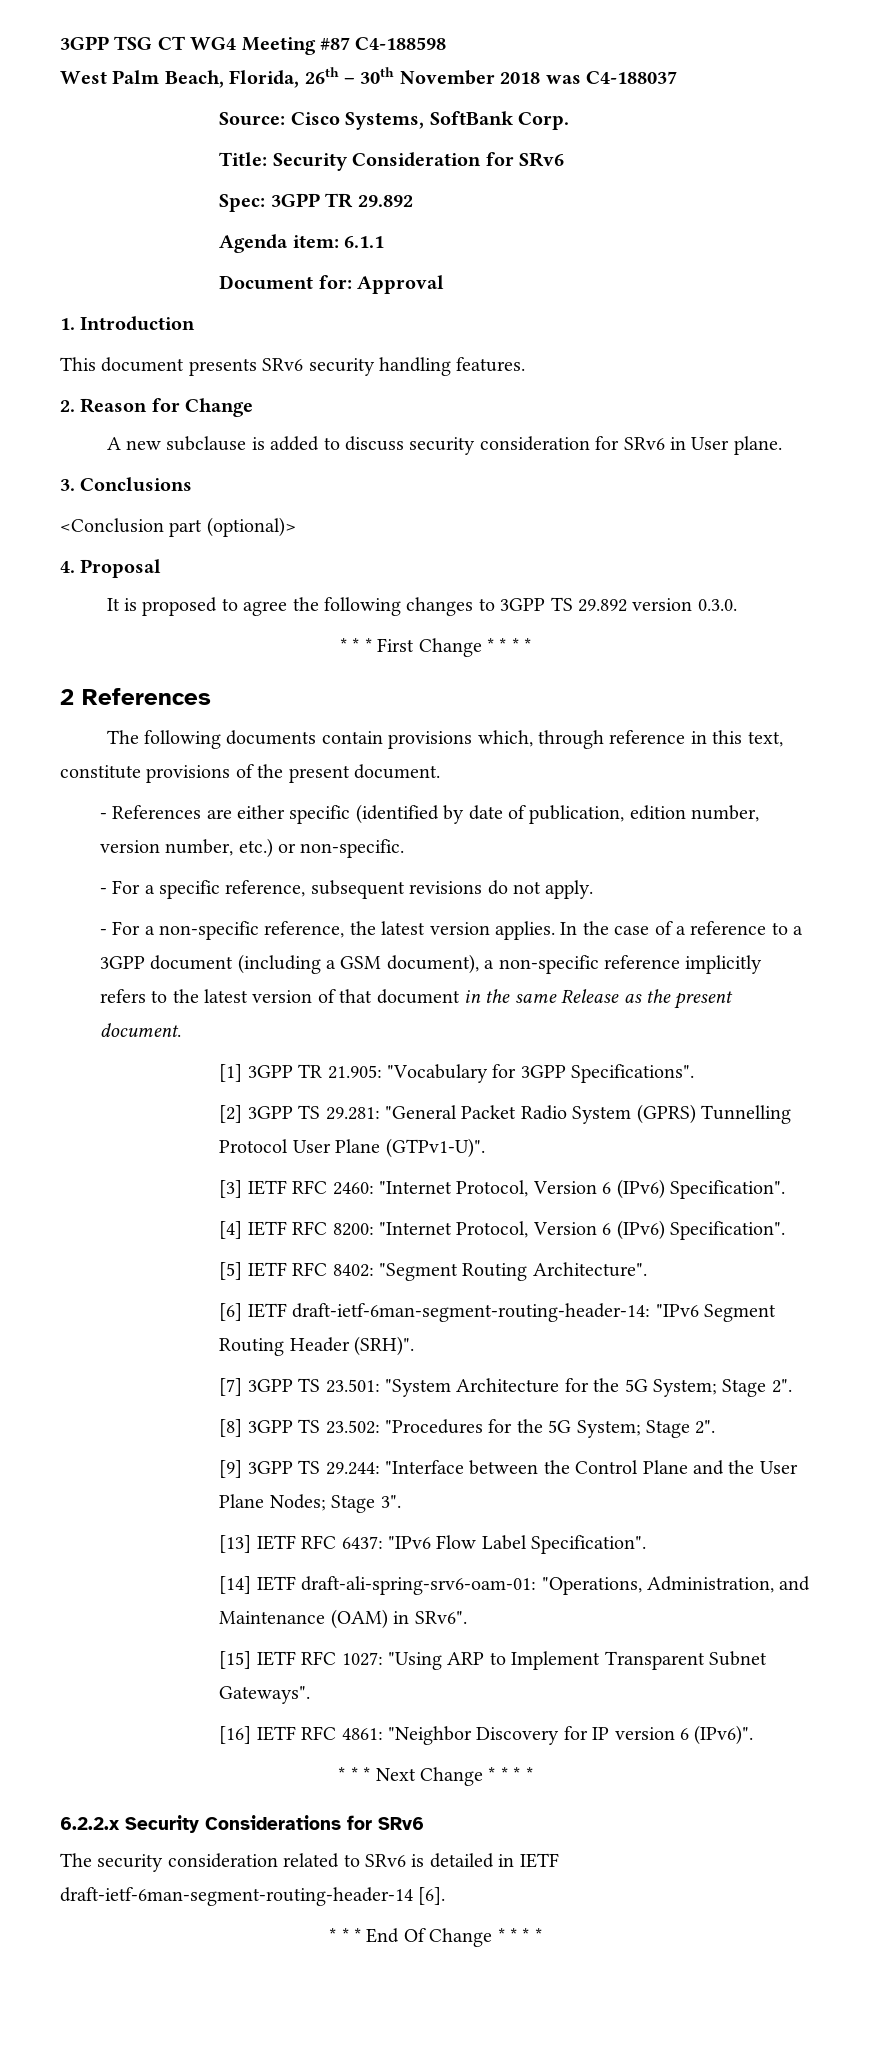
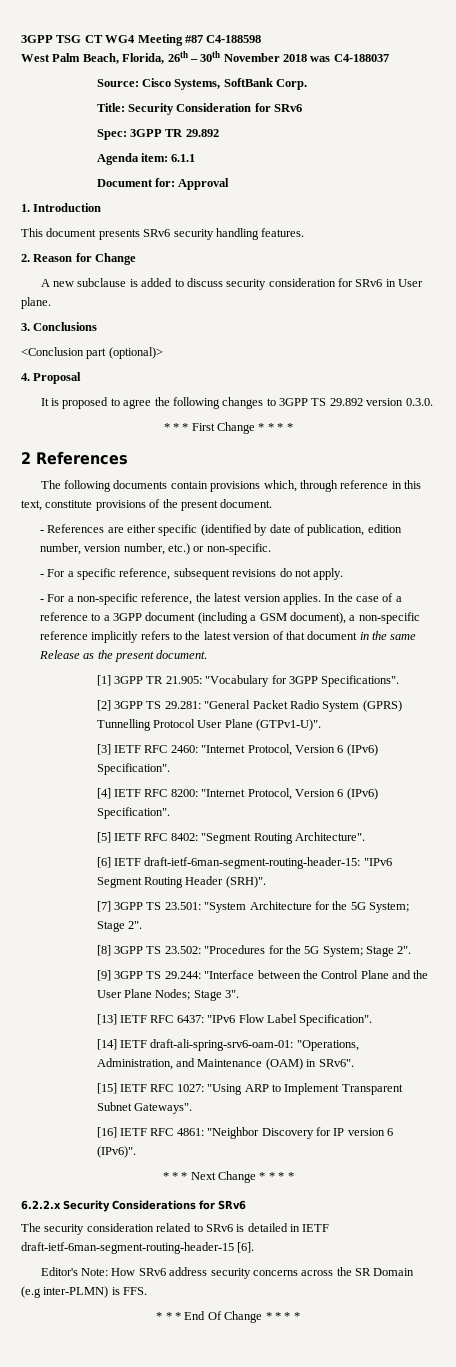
[292,1303,651,1322] draft-ietf-6man-segment-routing-header-14: -> [144,857,361,869] draft-ietf-6man-segment-routing-header-15:
[60,1887,413,1906] draft-ietf-6man-segment-routing-header-14 -> [21,1242,234,1254] draft-ietf-6man-segment-routing-header-15
(446, 1896) none -> [40,1267,415,1279] [21,1286,148,1298] // Editor's Note: How SRv6 address security concerns across the SR Domain (e.g inter-PLMN) is FFS.

